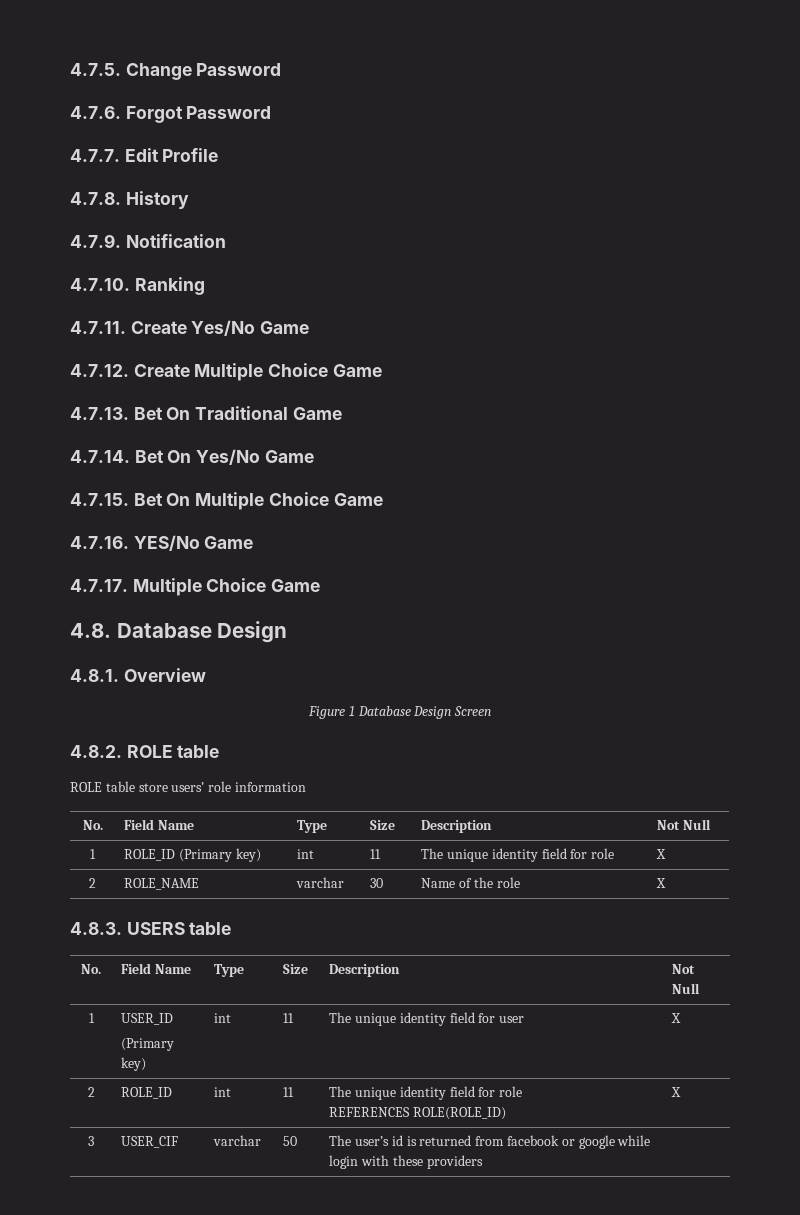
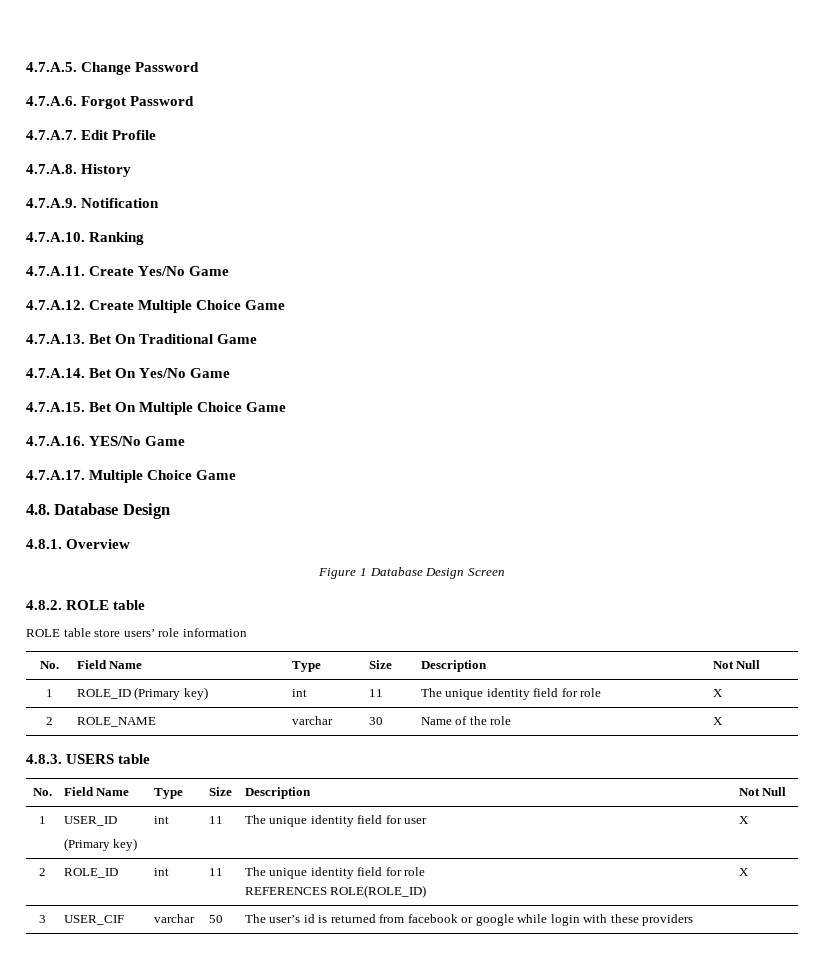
[70,63,121,76] 4.7.5. -> [26,62,77,72] 4.7.A.5.
[70,106,121,119] 4.7.6. -> [26,96,77,106] 4.7.A.6.
[70,149,120,162] 4.7.7. -> [26,130,77,140] 4.7.A.7.
[70,192,121,205] 4.7.8. -> [26,164,77,174] 4.7.A.8.
[70,234,121,248] 4.7.9. -> [26,198,77,208] 4.7.A.9.
[70,278,130,291] 4.7.10. -> [26,232,85,242] 4.7.A.10.
[70,321,126,334] 4.7.11. -> [26,266,85,276] 4.7.A.11.
[70,364,129,377] 4.7.12. -> [26,300,85,310] 4.7.A.12.
[70,407,129,420] 4.7.13. -> [26,334,85,344] 4.7.A.13.
[70,450,130,463] 4.7.14. -> [26,368,85,378] 4.7.A.14.
[70,493,129,506] 4.7.15. -> [26,402,85,412] 4.7.A.15.
[70,536,129,549] 4.7.16. -> [26,436,85,446] 4.7.A.16.
[70,579,128,592] 4.7.17. -> [26,470,85,480] 4.7.A.17.

